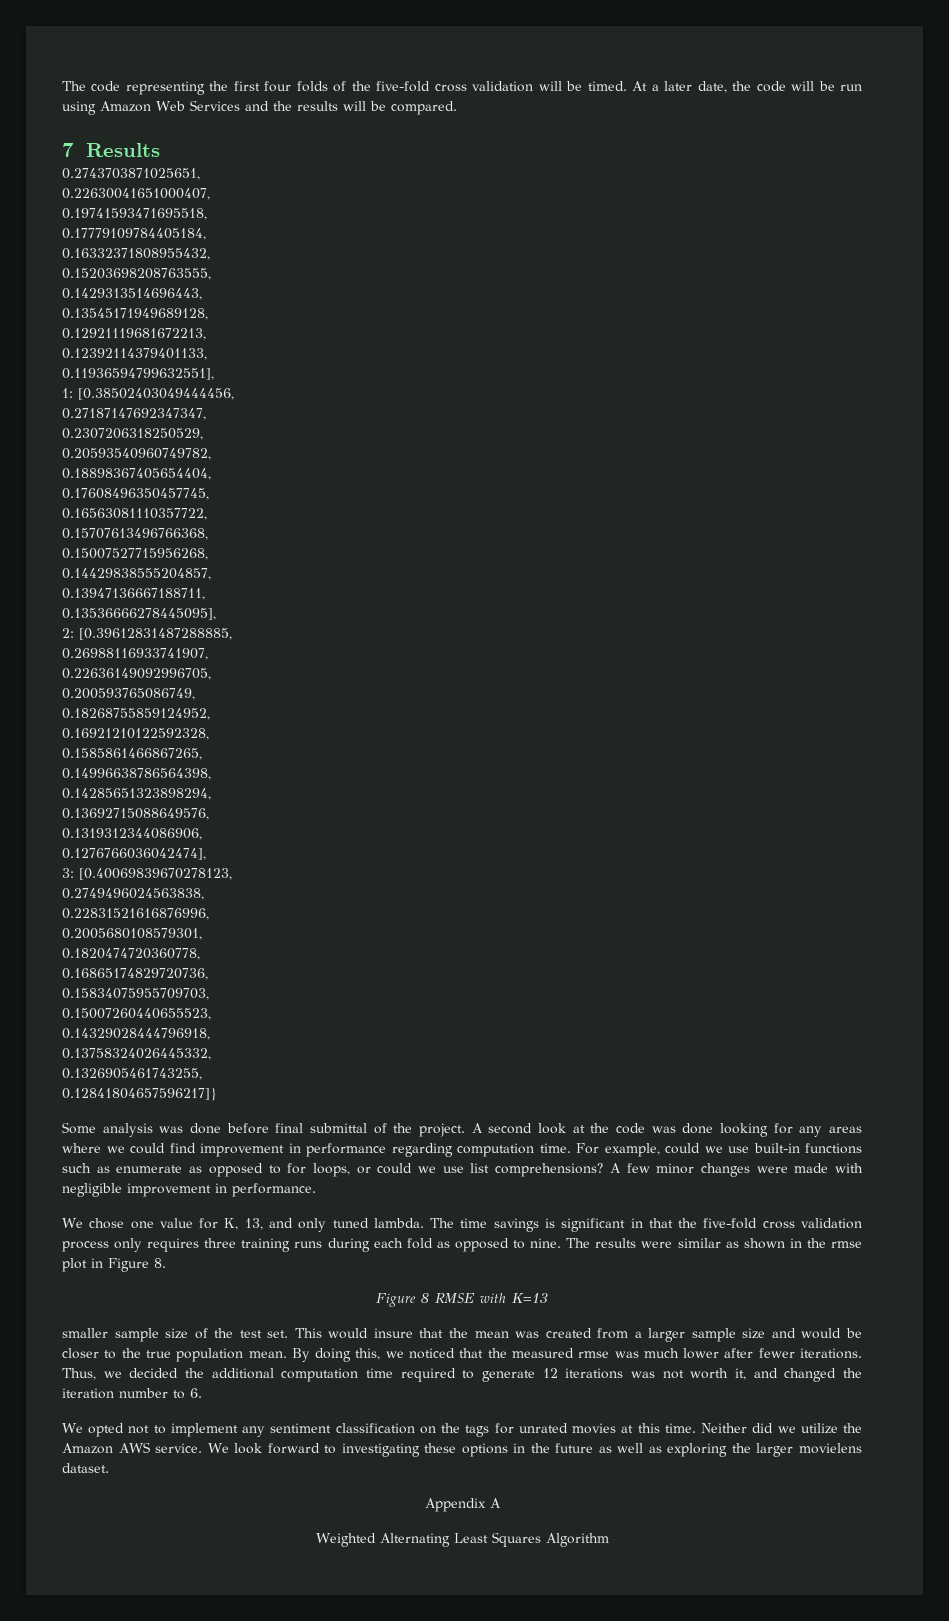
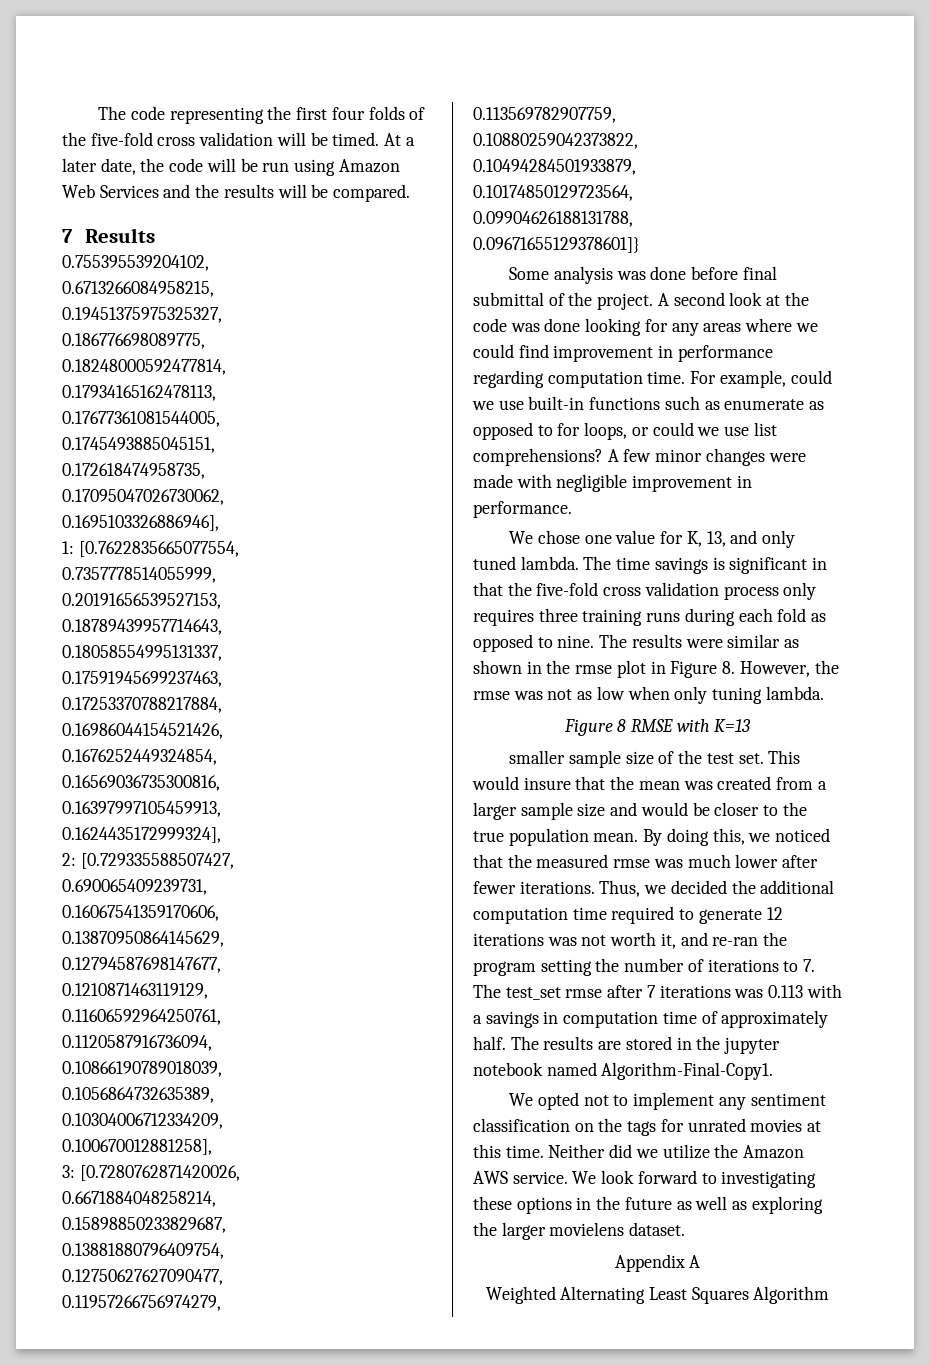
[62,168,200,180] [62,188,210,200] [62,208,207,220] [62,228,206,240] [62,248,210,260] [62,268,211,280] [62,288,202,300] [62,308,208,320] [62,328,206,340] [62,348,207,360] [62,368,214,380] [62,388,234,400] [62,408,206,420] [62,428,203,440] [62,448,211,460] [62,468,211,480] [62,488,209,500] [62,508,207,520] [62,528,208,540] [62,548,208,560] [62,568,211,580] [62,588,205,600] [62,608,216,620] [62,628,232,640] [62,648,208,660] [62,668,211,680] [62,688,195,700] [62,708,210,720] [62,728,209,740] [62,748,202,760] [62,768,211,780] [62,788,211,800] [62,808,209,820] [62,828,202,840] [62,848,206,860] [62,868,232,880] [62,888,204,900] [62,908,209,920] [62,928,202,940] [62,948,200,960] [62,968,208,980] [62,988,209,1000] [62,1008,211,1020] [62,1028,210,1040] [62,1048,211,1060] [62,1068,202,1080] [62,1088,217,1101] 0.2743703871025651, // 0.22630041651000407, // 0.19741593471695518, // 0.17779109784405184, // 0.16332371808955432, // 0.15203698208763555, // 0.1429313514696443, // 0.13545171949689128, // 0.12921119681672213, // 0.12392114379401133, // 0.11936594799632551], // 1: [0.38502403049444456, // 0.27187147692347347, // 0.2307206318250529, // 0.20593540960749782, // 0.18898367405654404, // 0.17608496350457745, // 0.16563081110357722, // 0.15707613496766368, // 0.15007527715956268, // 0.14429838555204857, // 0.13947136667188711, // 0.13536666278445095], // 2: [0.39612831487288885, // 0.26988116933741907, // 0.22636149092996705, // 0.200593765086749, // 0.18268755859124952, // 0.16921210122592328, // 0.1585861466867265, // 0.14996638786564398, // 0.14285651323898294, // 0.13692715088649576, // 0.1319312344086906, // 0.1276766036042474], // 3: [0.40069839670278123, // 0.2749496024563838, // 0.22831521616876996, // 0.2005680108579301, // 0.1820474720360778, // 0.16865174829720736, // 0.15834075955709703, // 0.15007260440655523, // 0.14329028444796918, // 0.13758324026445332, // 0.1326905461743255, // 0.12841804657596217]} -> [62,255,209,271] [62,281,214,297] [62,307,222,323] [62,333,205,349] [62,359,226,375] [62,385,216,401] [62,411,220,427] [62,437,215,453] [62,463,205,479] [62,489,224,505] [62,515,219,531] [62,541,239,557] [62,567,216,583] [62,593,221,609] [62,619,222,635] [62,645,222,661] [62,671,222,687] [62,697,222,713] [62,723,223,739] [62,749,217,765] [62,775,220,791] [62,801,221,817] [62,827,221,843] [62,853,234,869] [62,879,207,895] [62,905,219,921] [62,931,224,947] [62,957,221,973] [62,983,208,999] [62,1009,221,1025] [62,1035,212,1051] [62,1061,222,1077] [62,1087,214,1103] [62,1113,223,1129] [62,1139,212,1155] [62,1165,240,1181] [62,1191,216,1207] [62,1217,226,1233] [62,1243,224,1259] [62,1269,223,1285] [62,1295,221,1311] [473,107,616,123] [473,133,638,149] [473,159,636,175] [473,185,633,201] [473,211,633,227] [473,237,640,253] 0.755395539204102, // 0.6713266084958215, // 0.19451375975325327, // 0.186776698089775, // 0.18248000592477814, // 0.17934165162478113, // 0.17677361081544005, // 0.1745493885045151, // 0.172618474958735, // 0.17095047026730062, // 0.1695103326886946], // 1: [0.7622835665077554, // 0.7357778514055999, // 0.20191656539527153, // 0.18789439957714643, // 0.18058554995131337, // 0.17591945699237463, // 0.17253370788217884, // 0.16986044154521426, // 0.1676252449324854, // 0.16569036735300816, // 0.16397997105459913, // 0.1624435172999324], // 2: [0.729335588507427, // 0.690065409239731, // 0.16067541359170606, // 0.13870950864145629, // 0.12794587698147677, // 0.1210871463119129, // 0.11606592964250761, // 0.1120587916736094, // 0.10866190789018039, // 0.1056864732635389, // 0.10304006712334209, // 0.100670012881258], // 3: [0.7280762871420026, // 0.6671884048258214, // 0.15898850233829687, // 0.13881880796409754, // 0.12750627627090477, // 0.11957266756974279, // 0.113569782907759, // 0.10880259042373822, // 0.10494284501933879, // 0.10174850129723564, // 0.09904626188131788, // 0.09671655129378601]}
(166, 1263) none -> [739,660,839,677] [473,686,824,704] However, the rmse was not as low when only tuning lambda.
[784,1368,862,1382] [62,1388,202,1399] changed the iteration number to 6. -> [712,932,788,946] [473,958,816,976] [473,984,842,1000] [473,1010,829,1028] [473,1036,781,1054] [473,1062,774,1080] re-ran the program setting the number of iterations to 7. The test_set rmse after 7 iterations was 0.113 with a savings in computation time of approximately half. The results are stored in the jupyter notebook named Algorithm-Final-Copy1.

